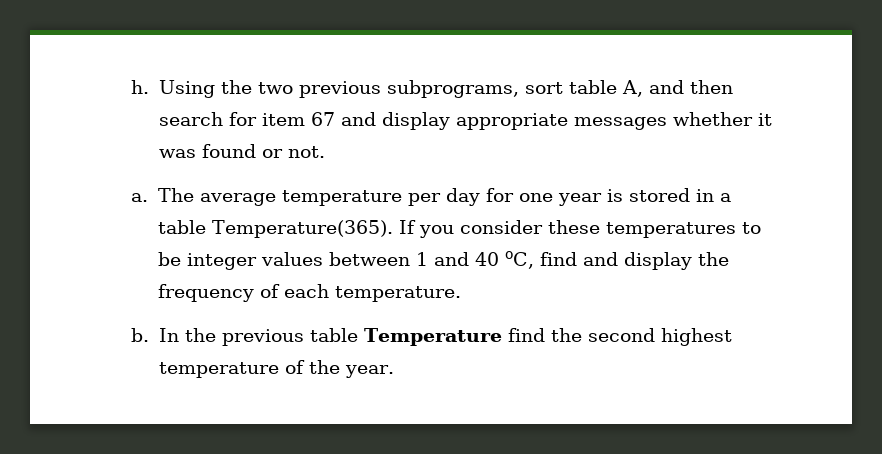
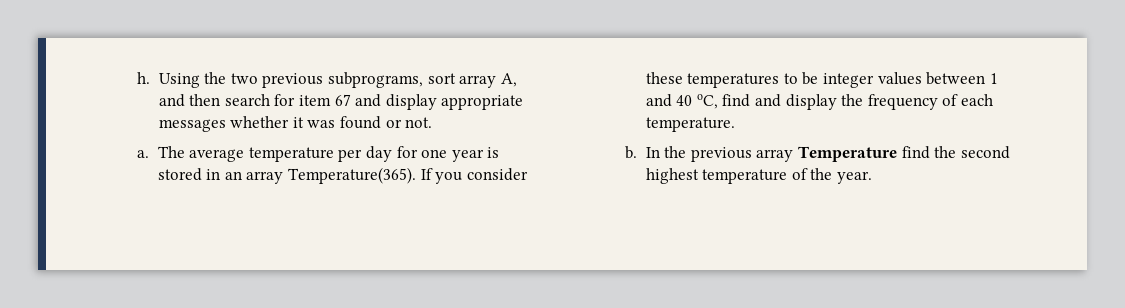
[568,80,617,94] table -> [459,75,497,88] array
[719,193,731,202] [157,220,206,234] a table -> [224,171,284,184] an array
[309,328,358,342] table -> [756,149,794,162] array

